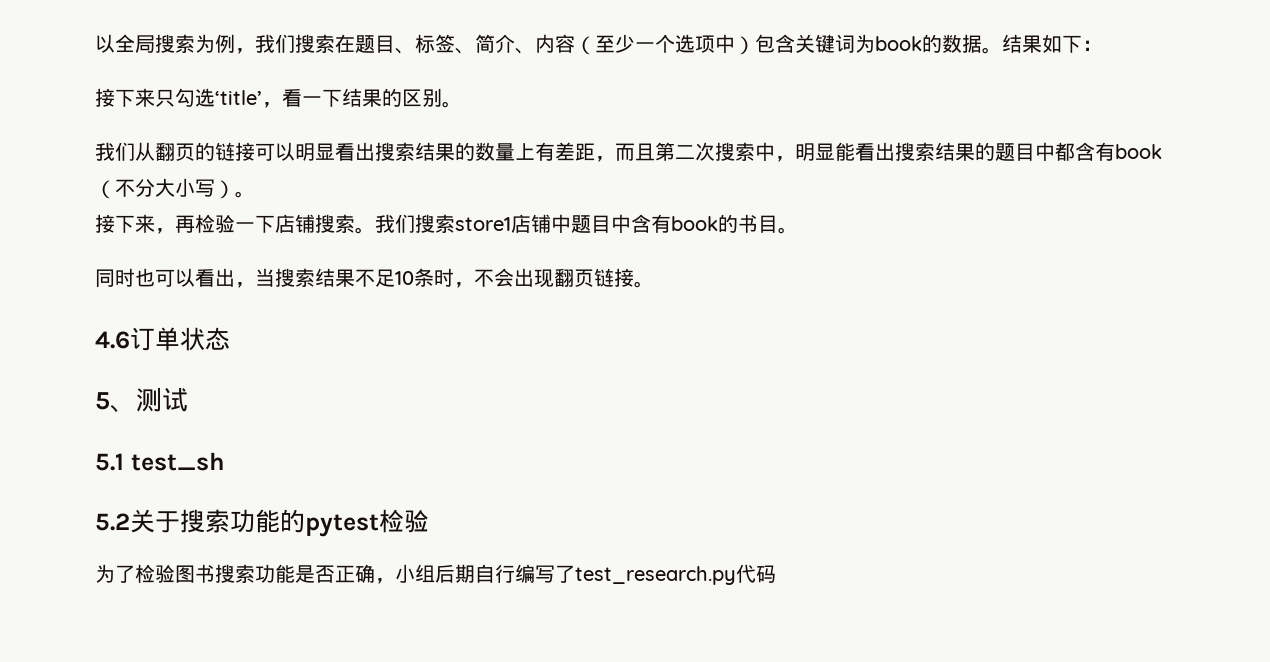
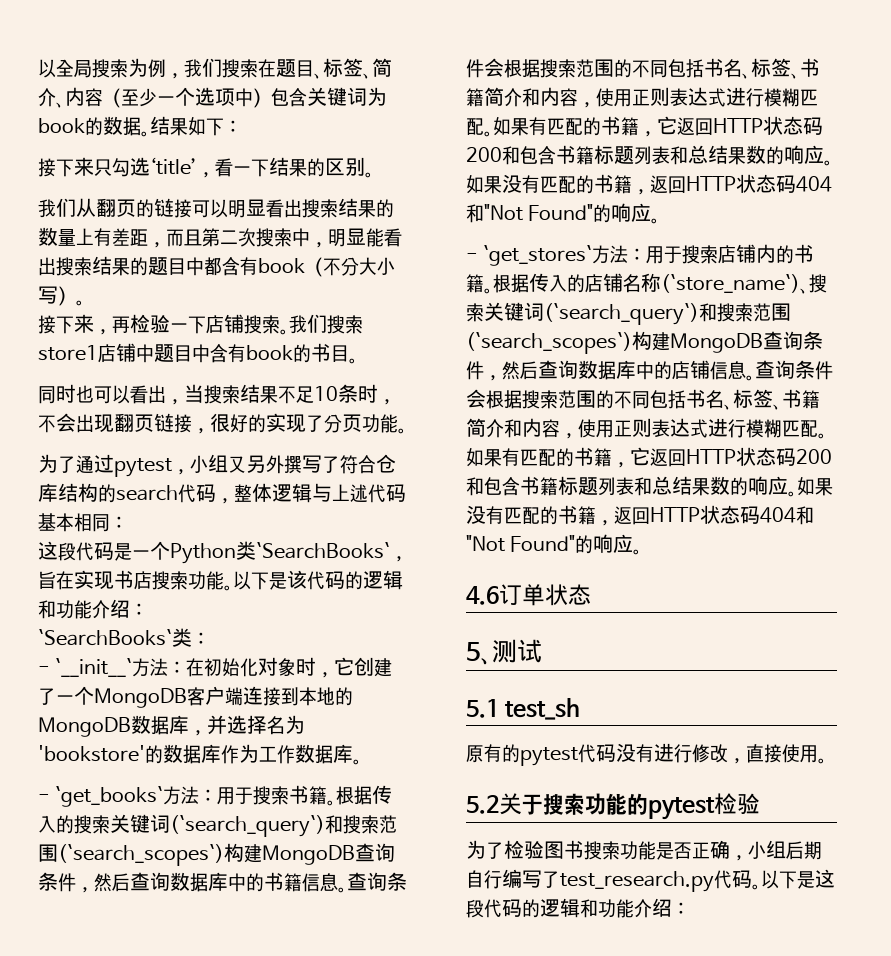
(634, 277) none -> [192,413,407,434] [38,454,396,477] [38,483,406,504] [38,513,128,532] [38,541,408,564] [38,570,403,591] [38,599,148,619] [38,628,210,647] [38,657,393,678] [38,686,353,708] [38,715,305,737] [38,744,362,765] [38,785,393,807] [38,814,397,837] [38,843,395,866] [38,872,407,893] [466,58,820,79] [466,87,818,108] [466,116,823,137] [466,145,833,166] [466,174,832,195] [466,203,661,224] [466,244,815,266] [466,273,827,294] [466,302,791,325] [466,331,823,354] [466,360,833,381] [466,389,820,410] [466,418,827,439] [466,447,832,468] [466,476,833,497] [466,505,814,526] [466,534,634,554] ，很好的实现了分页功能。 // 为了通过pytest，小组又另外撰写了符合仓库结构的search代码，整体逻辑与上述代码基本相同： // 这段代码是一个Python类`SearchBooks`，旨在实现书店搜索功能。以下是该代码的逻辑和功能介绍： // `SearchBooks`类： // - `__init__`方法：在初始化对象时，它创建了一个MongoDB客户端连接到本地的MongoDB数据库，并选择名为'bookstore'的数据库作为工作数据库。 // - `get_books`方法：用于搜索书籍。根据传入的搜索关键词(`search_query`)和搜索范围(`search_scopes`)构建MongoDB查询条件，然后查询数据库中的书籍信息。查询条件会根据搜索范围的不同包括书名、标签、书籍简介和内容，使用正则表达式进行模糊匹配。如果有匹配的书籍，它返回HTTP状态码200和包含书籍标题列表和总结果数的响应。如果没有匹配的书籍，返回HTTP状态码404和"Not Found"的响应。 // - `get_stores`方法：用于搜索店铺内的书籍。根据传入的店铺名称(`store_name`)、搜索关键词(`search_query`)和搜索范围(`search_scopes`)构建MongoDB查询条件，然后查询数据库中的店铺信息。查询条件会根据搜索范围的不同包括书名、标签、书籍简介和内容，使用正则表达式进行模糊匹配。如果有匹配的书籍，它返回HTTP状态码200和包含书籍标题列表和总结果数的响应。如果没有匹配的书籍，返回HTTP状态码404和"Not Found"的响应
(225, 461) none -> [466,743,827,766] // 原有的pytest代码没有进行修改，直接使用。
(776, 574) none -> [752,869,835,890] [466,898,690,918] 。以下是这段代码的逻辑和功能介绍：

